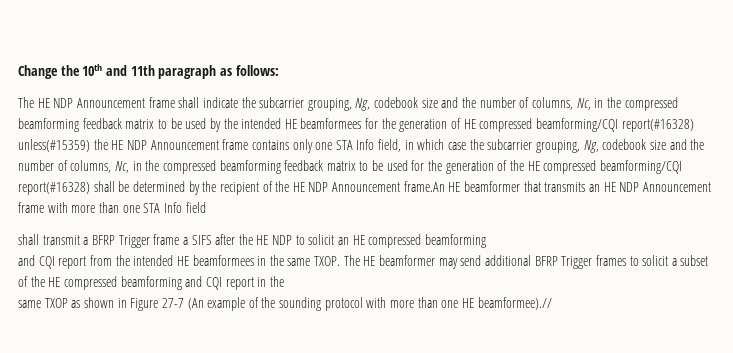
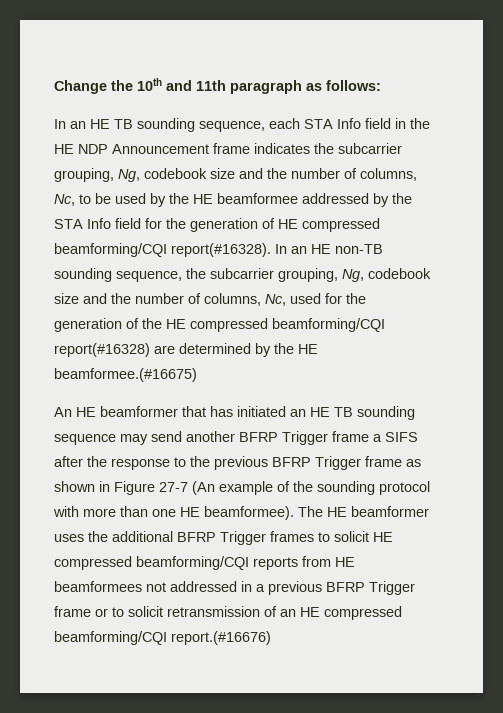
[18,97,238,108] The HE NDP Announcement frame shall indicate -> [54,118,430,132] [54,143,310,154] In an HE TB sounding sequence, each STA Info field in the HE NDP Announcement frame indicates
[594,97,678,111] [18,118,155,132] in the compressed beamforming feedback matrix -> (75, 200) none
[241,118,362,129] intended HE beamformees -> [193,193,412,207] [54,218,141,229] HE beamformee addressed by the STA Info field
[621,119,694,132] [18,139,467,153] report(#16328) unless(#15359) the HE NDP Announcement frame contains only one STA Info field, in which case -> [171,243,383,257] [54,268,182,282] report(#16328). In an HE non-TB sounding sequence,
[132,160,384,174] in the compressed beamforming feedback matrix to be -> (286, 300) none
[93,181,130,192] shall be -> [154,345,175,354] are
[219,181,711,195] [18,202,206,213] [18,234,89,245] recipient of the HE NDP Announcement frame.An HE beamformer that transmits an HE NDP Announcement frame with more than one STA Info field // shall transmit a -> [298,344,318,354] [54,368,197,382] [54,406,415,420] [54,431,235,445] HE beamformee.(#16675) // An HE beamformer that has initiated an HE TB sounding sequence may send another
[256,234,486,248] [18,255,709,269] [18,276,284,290] [18,298,68,308] HE NDP to solicit an HE compressed beamforming // and CQI report from the intended HE beamformees in the same TXOP. The HE beamformer may send additional BFRP Trigger frames to solicit a subset of the HE compressed beamforming and CQI report in the // same TXOP -> [111,456,402,470] response to the previous BFRP Trigger frame
[477,297,552,310] beamformee).// -> [204,506,429,520] [54,531,393,545] [54,556,355,570] [54,581,415,595] [54,606,402,620] [54,631,271,645] beamformee). The HE beamformer uses the additional BFRP Trigger frames to solicit HE compressed beamforming/CQI reports from HE beamformees not addressed in a previous BFRP Trigger frame or to solicit retransmission of an HE compressed beamforming/CQI report.(#16676)

